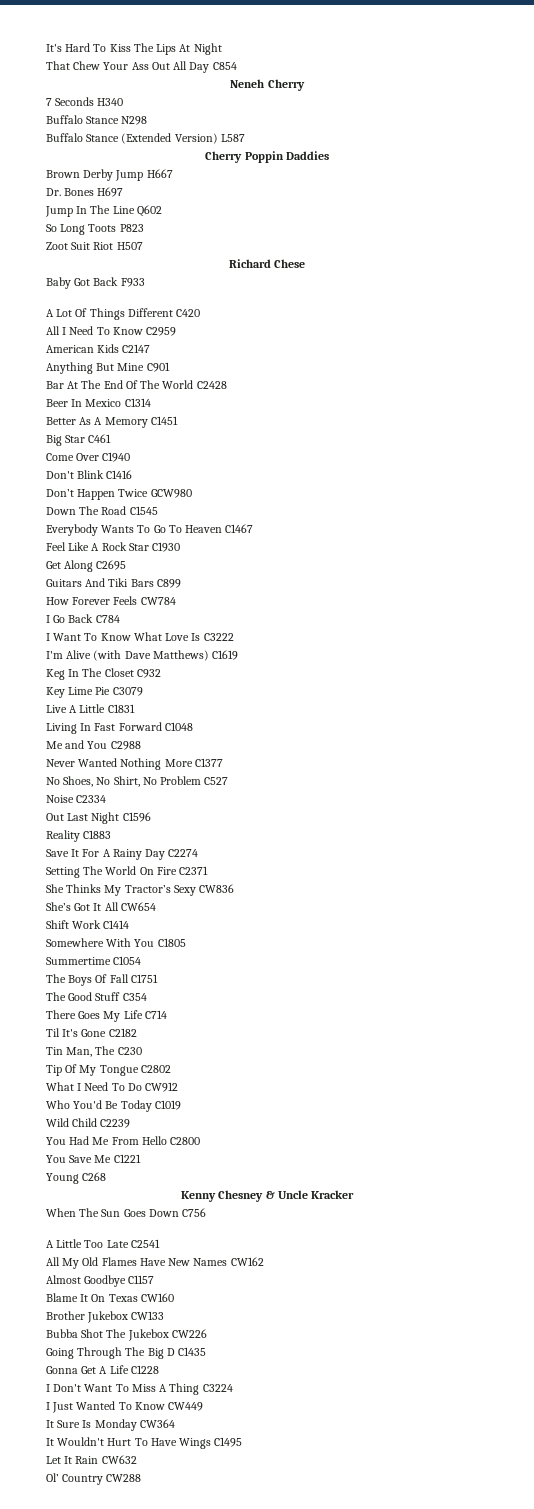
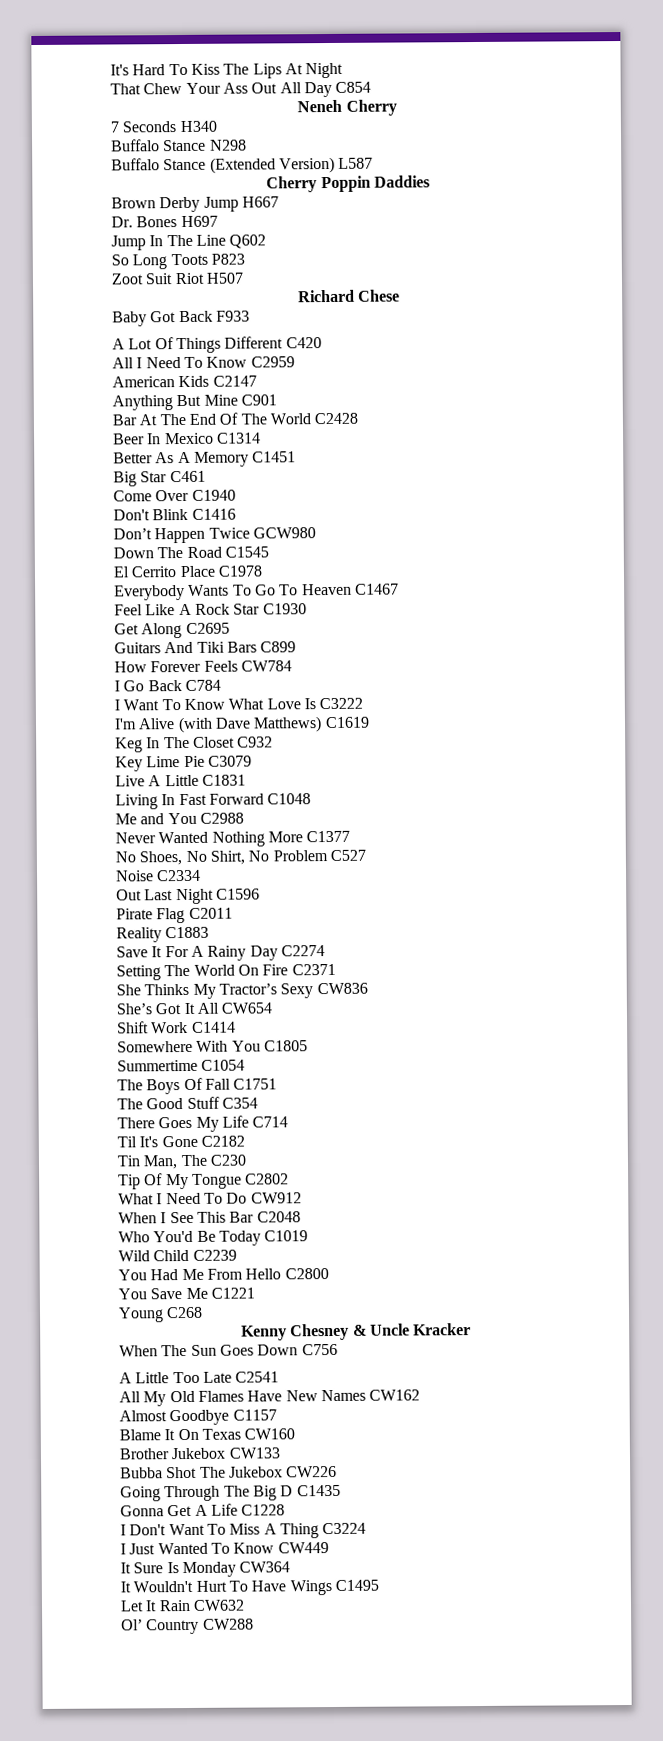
(158, 510) none -> [113,565,262,578] // El Cerrito Place C1978
(151, 817) none -> [116,907,233,924] // Pirate Flag C2011
(179, 1087) none -> [118,1211,301,1224] // When I See This Bar C2048

